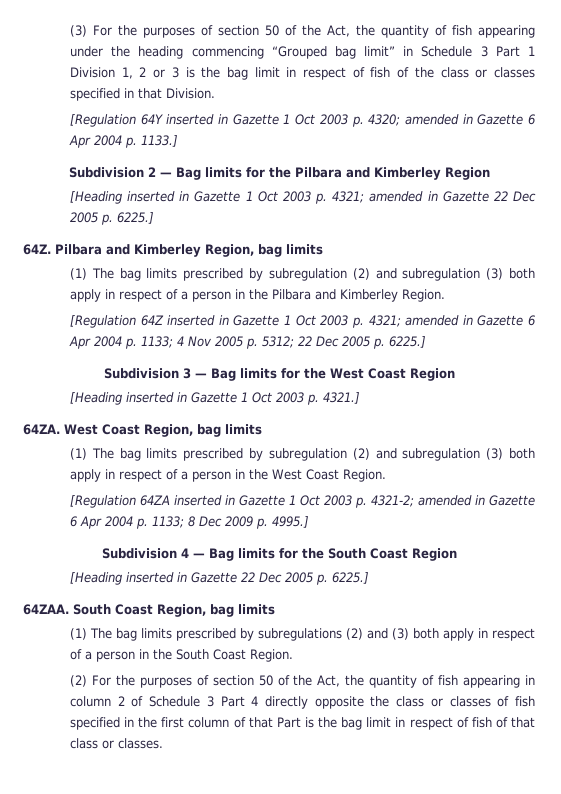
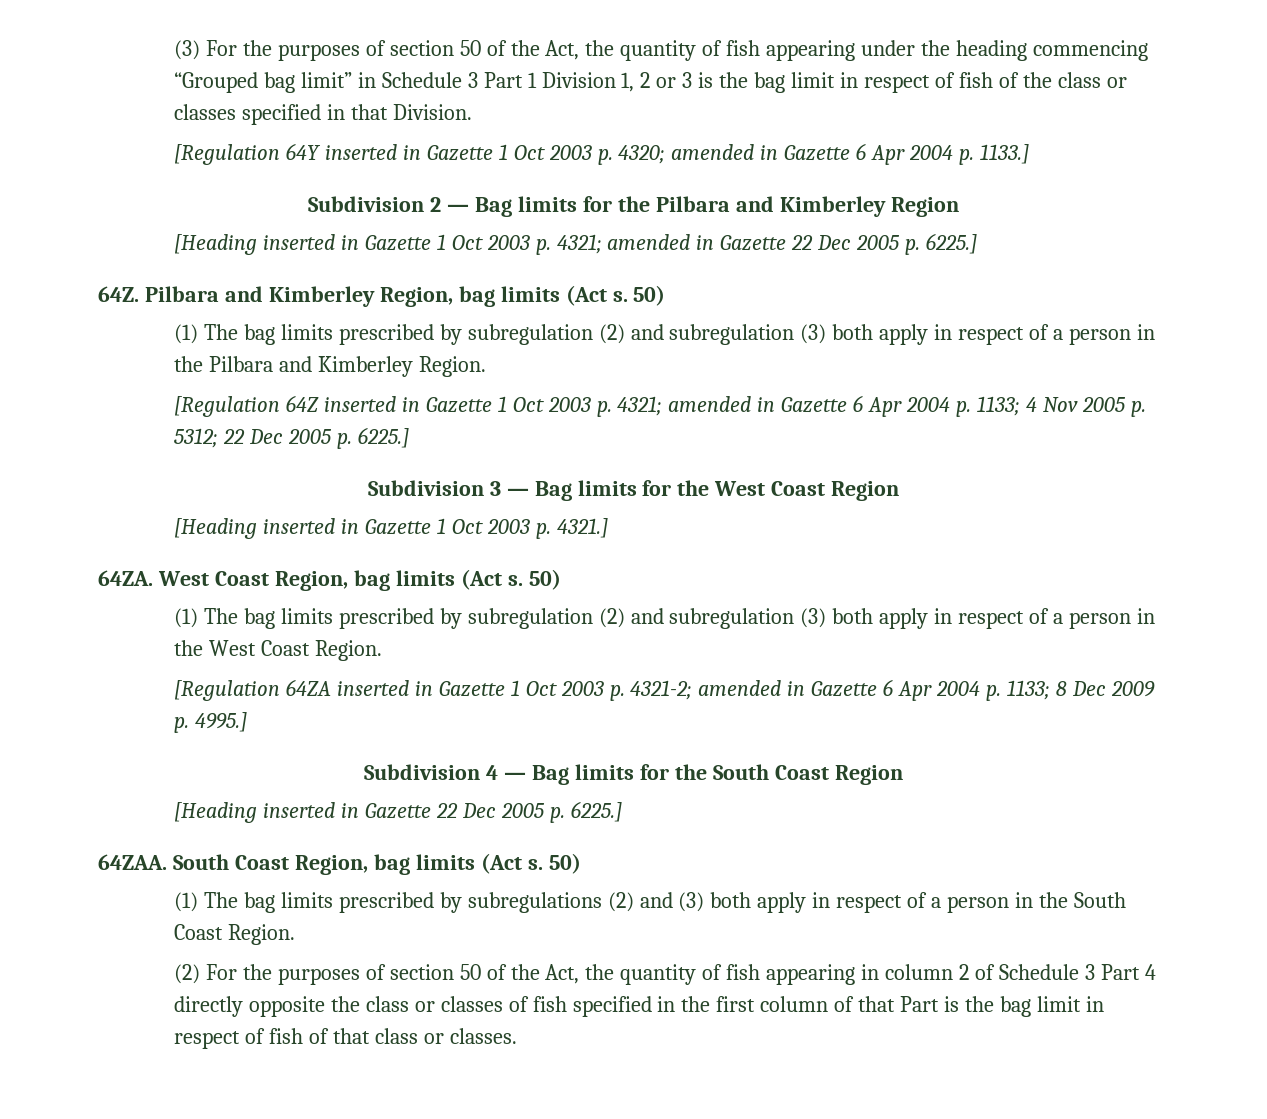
(323, 249) none -> [565,285,666,306] (Act s. 50)
(262, 429) none -> [460,569,561,590] (Act s. 50)
(275, 609) none -> [480,853,581,874] (Act s. 50)

